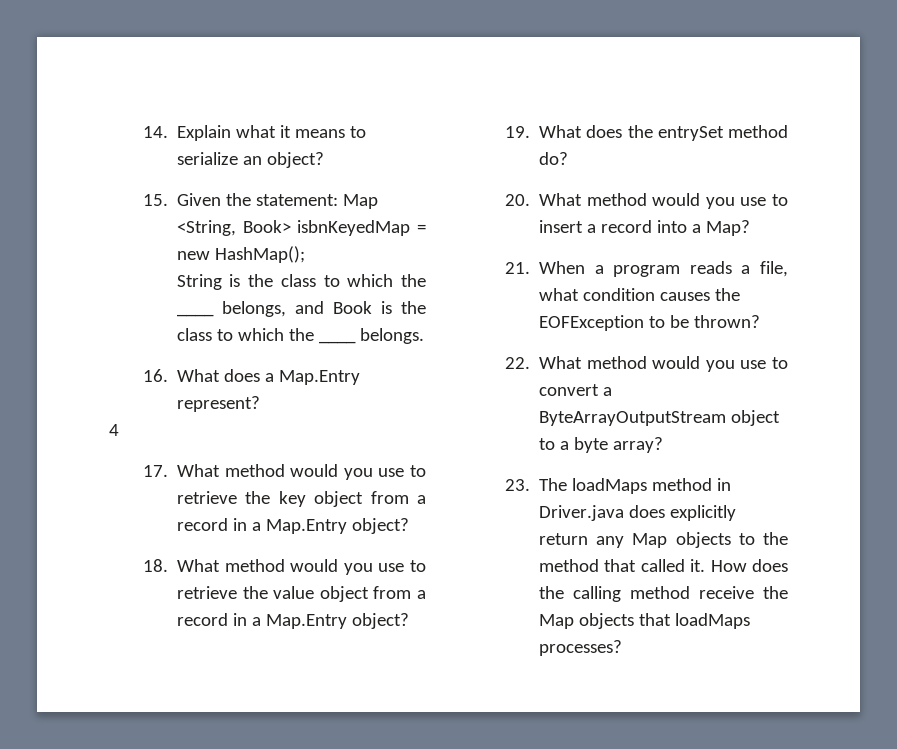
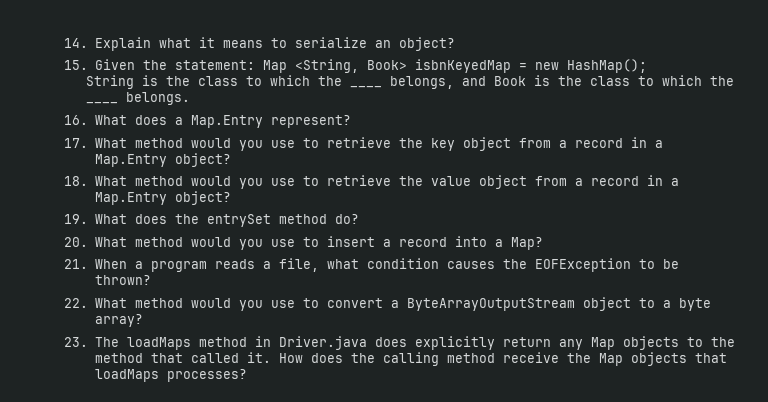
[109,424,119,436] // 4 -> (351, 121) none

